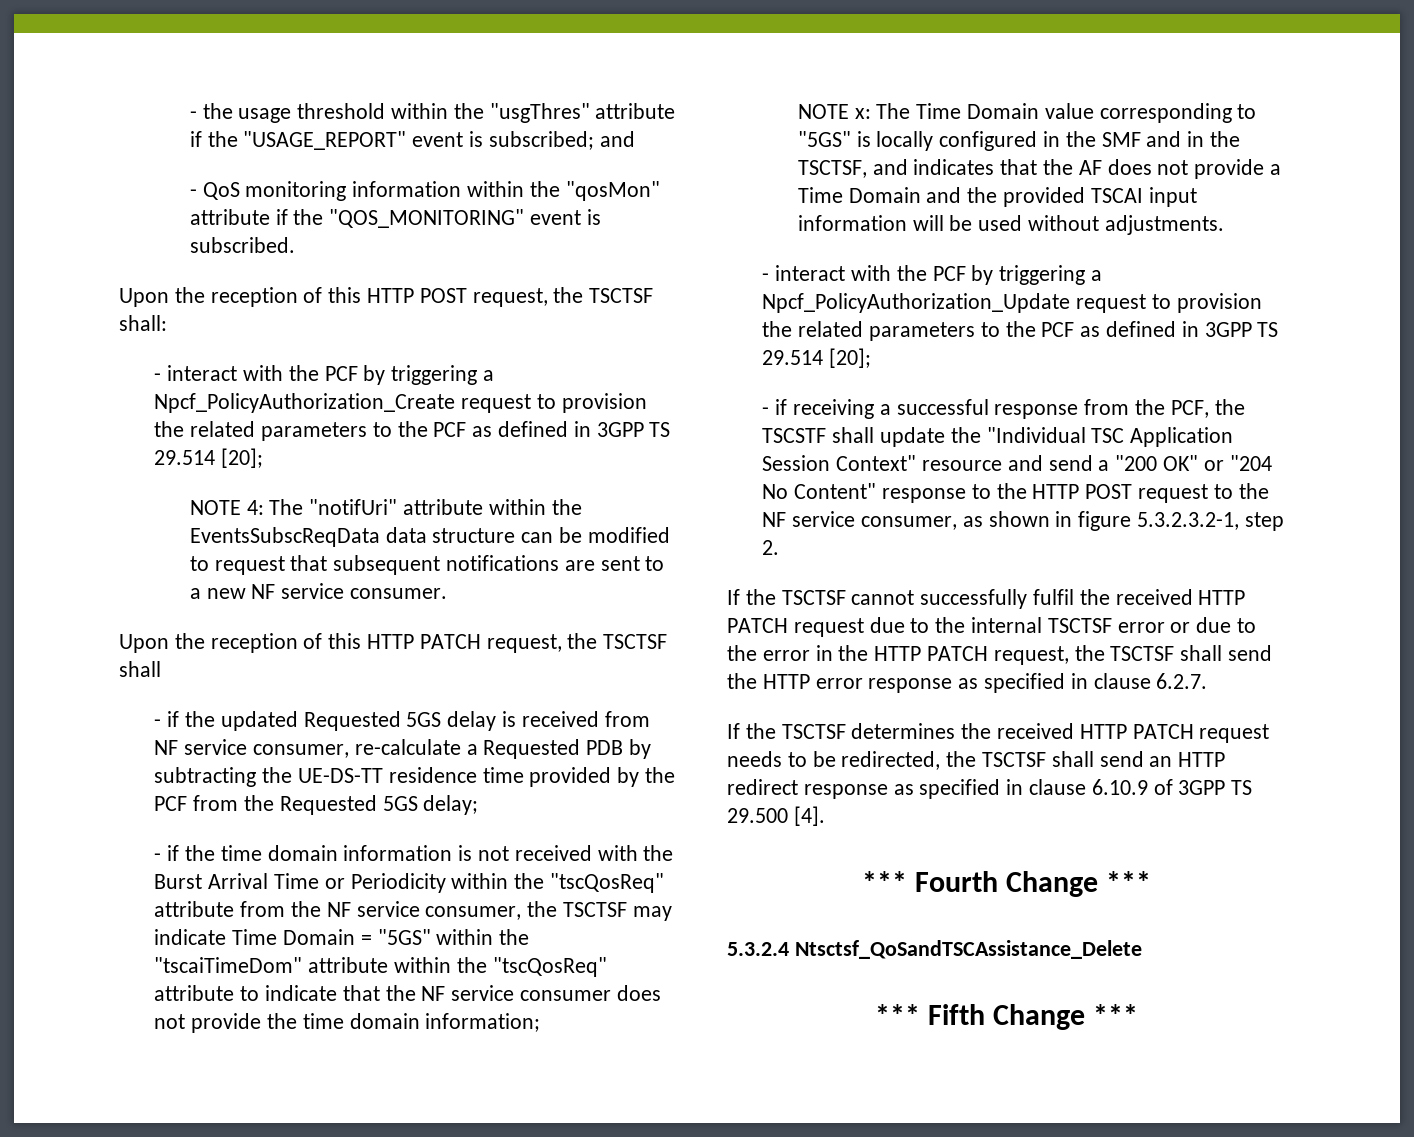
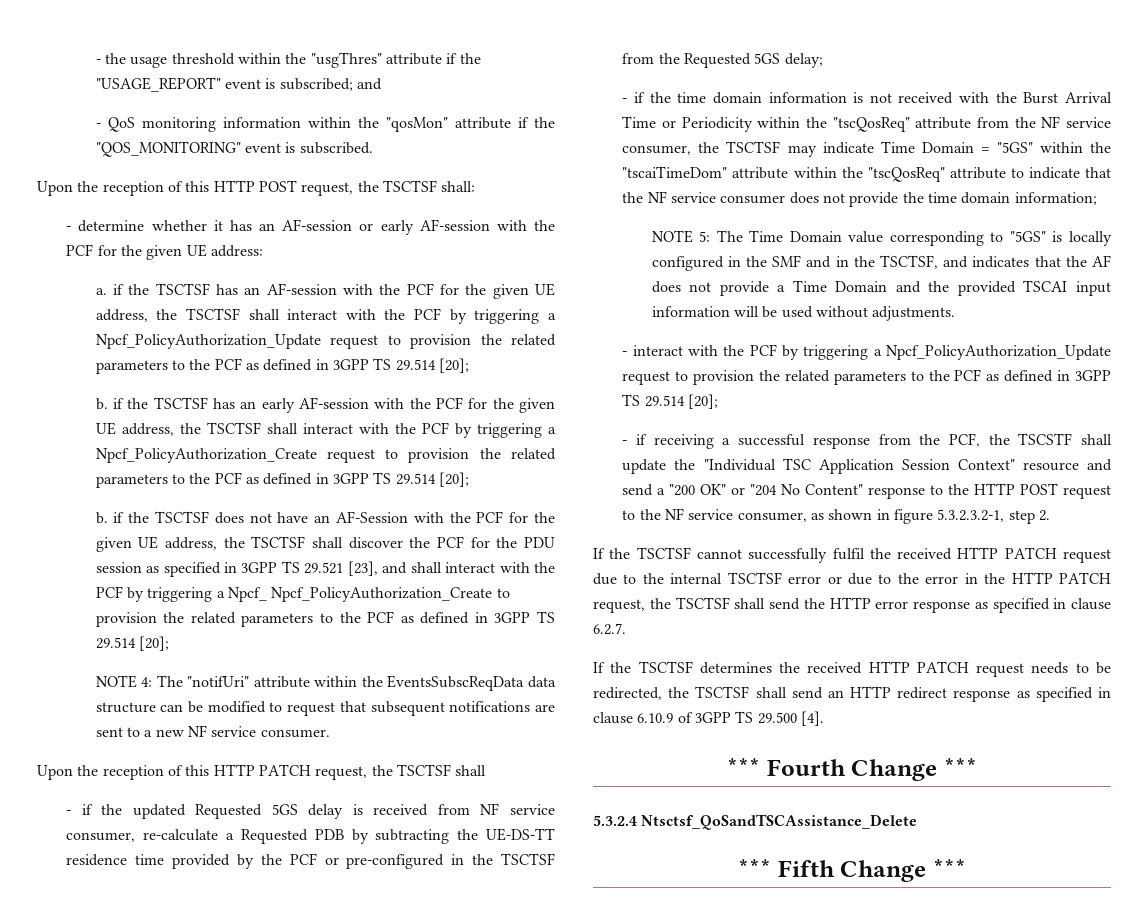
(162, 377) none -> [78,219,555,235] [66,244,263,260] [95,283,556,299] [95,308,557,324] [95,334,556,349] [95,358,469,374] [95,397,556,413] [95,422,298,436] determine whether it has an AF-session or early AF-session with the PCF for the given UE address: // a. if the TSCTSF has an AF-session with the PCF for the given UE address, the TSCTSF shall interact with the PCF by triggering a Npcf_PolicyAuthorization_Update request to provision the related parameters to the PCF as defined in 3GPP TS 29.514 [20]; // b. if the TSCTSF has an early AF-session with the PCF for the given UE address, the TSCTSF shall
(264, 458) none -> [95,511,556,524] [95,536,555,552] [95,561,555,577] [95,586,510,602] [95,611,556,627] [95,636,169,651] // b. if the TSCTSF does not have an AF-Session with the PCF for the given UE address, the TSCTSF shall discover the PCF for the PDU session as specified in 3GPP TS 29.521 [23], and shall interact with the PCF by triggering a Npcf_ Npcf_PolicyAuthorization_Create to provision the related parameters to the PCF as defined in 3GPP TS 29.514 [20];
(188, 803) none -> [324,853,555,869] or pre-configured in the TSCTSF
[854,108,871,119] x: -> [699,231,711,242] 5:

